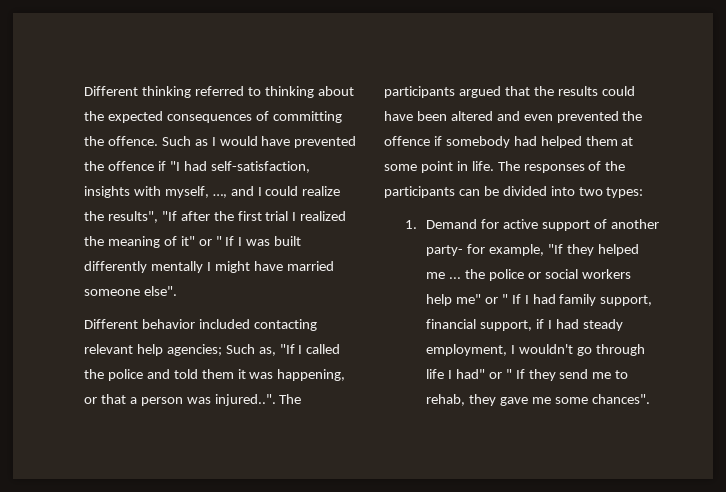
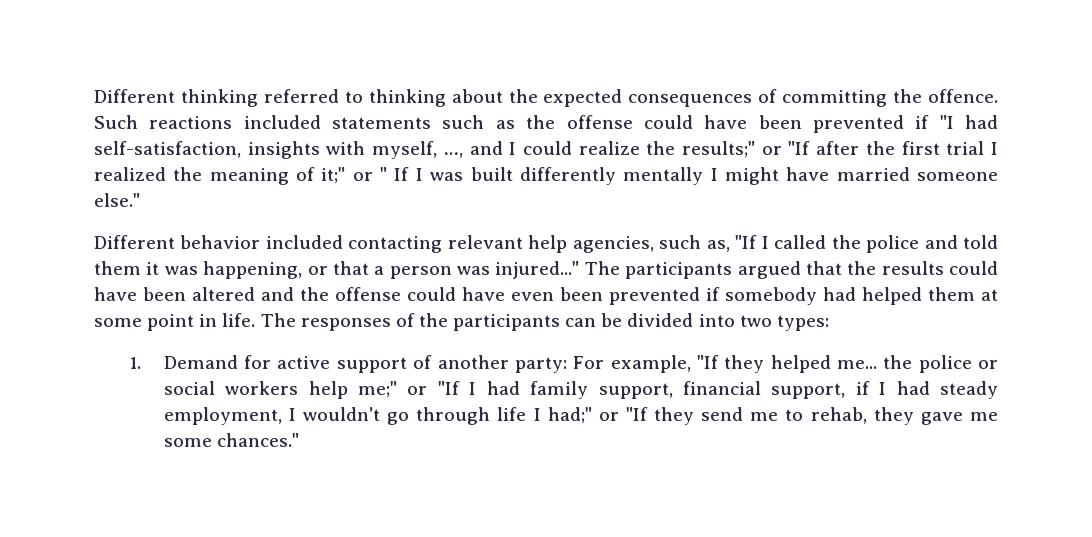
[194,136,357,148] [84,161,154,171] as I would have prevented the offence -> [149,115,904,133] reactions included statements such as the offense could have been prevented
[107,211,158,223] results", -> [682,141,782,158] results;" or
[180,236,195,246] it" -> [321,167,346,184] it;"
[143,286,177,296] else". -> [94,193,140,207] else."
[166,344,255,356] agencies; Such -> [572,235,702,253] agencies, such
[214,394,276,406] injured..". -> [495,261,580,279] injured..."
[523,111,643,123] [384,136,430,146] even prevented the offence -> [300,287,700,305] the offense could have even been prevented
[426,244,485,256] party- for -> [514,356,605,373] party: For
[426,272,461,279] me ... -> [836,360,877,369] me...
[455,294,521,304] me" or " If -> [358,381,460,398] me;" or "If
[455,369,525,379] had" or " If -> [547,407,648,424] had;" or "If
[591,394,650,404] chances". -> [216,433,299,447] chances."

